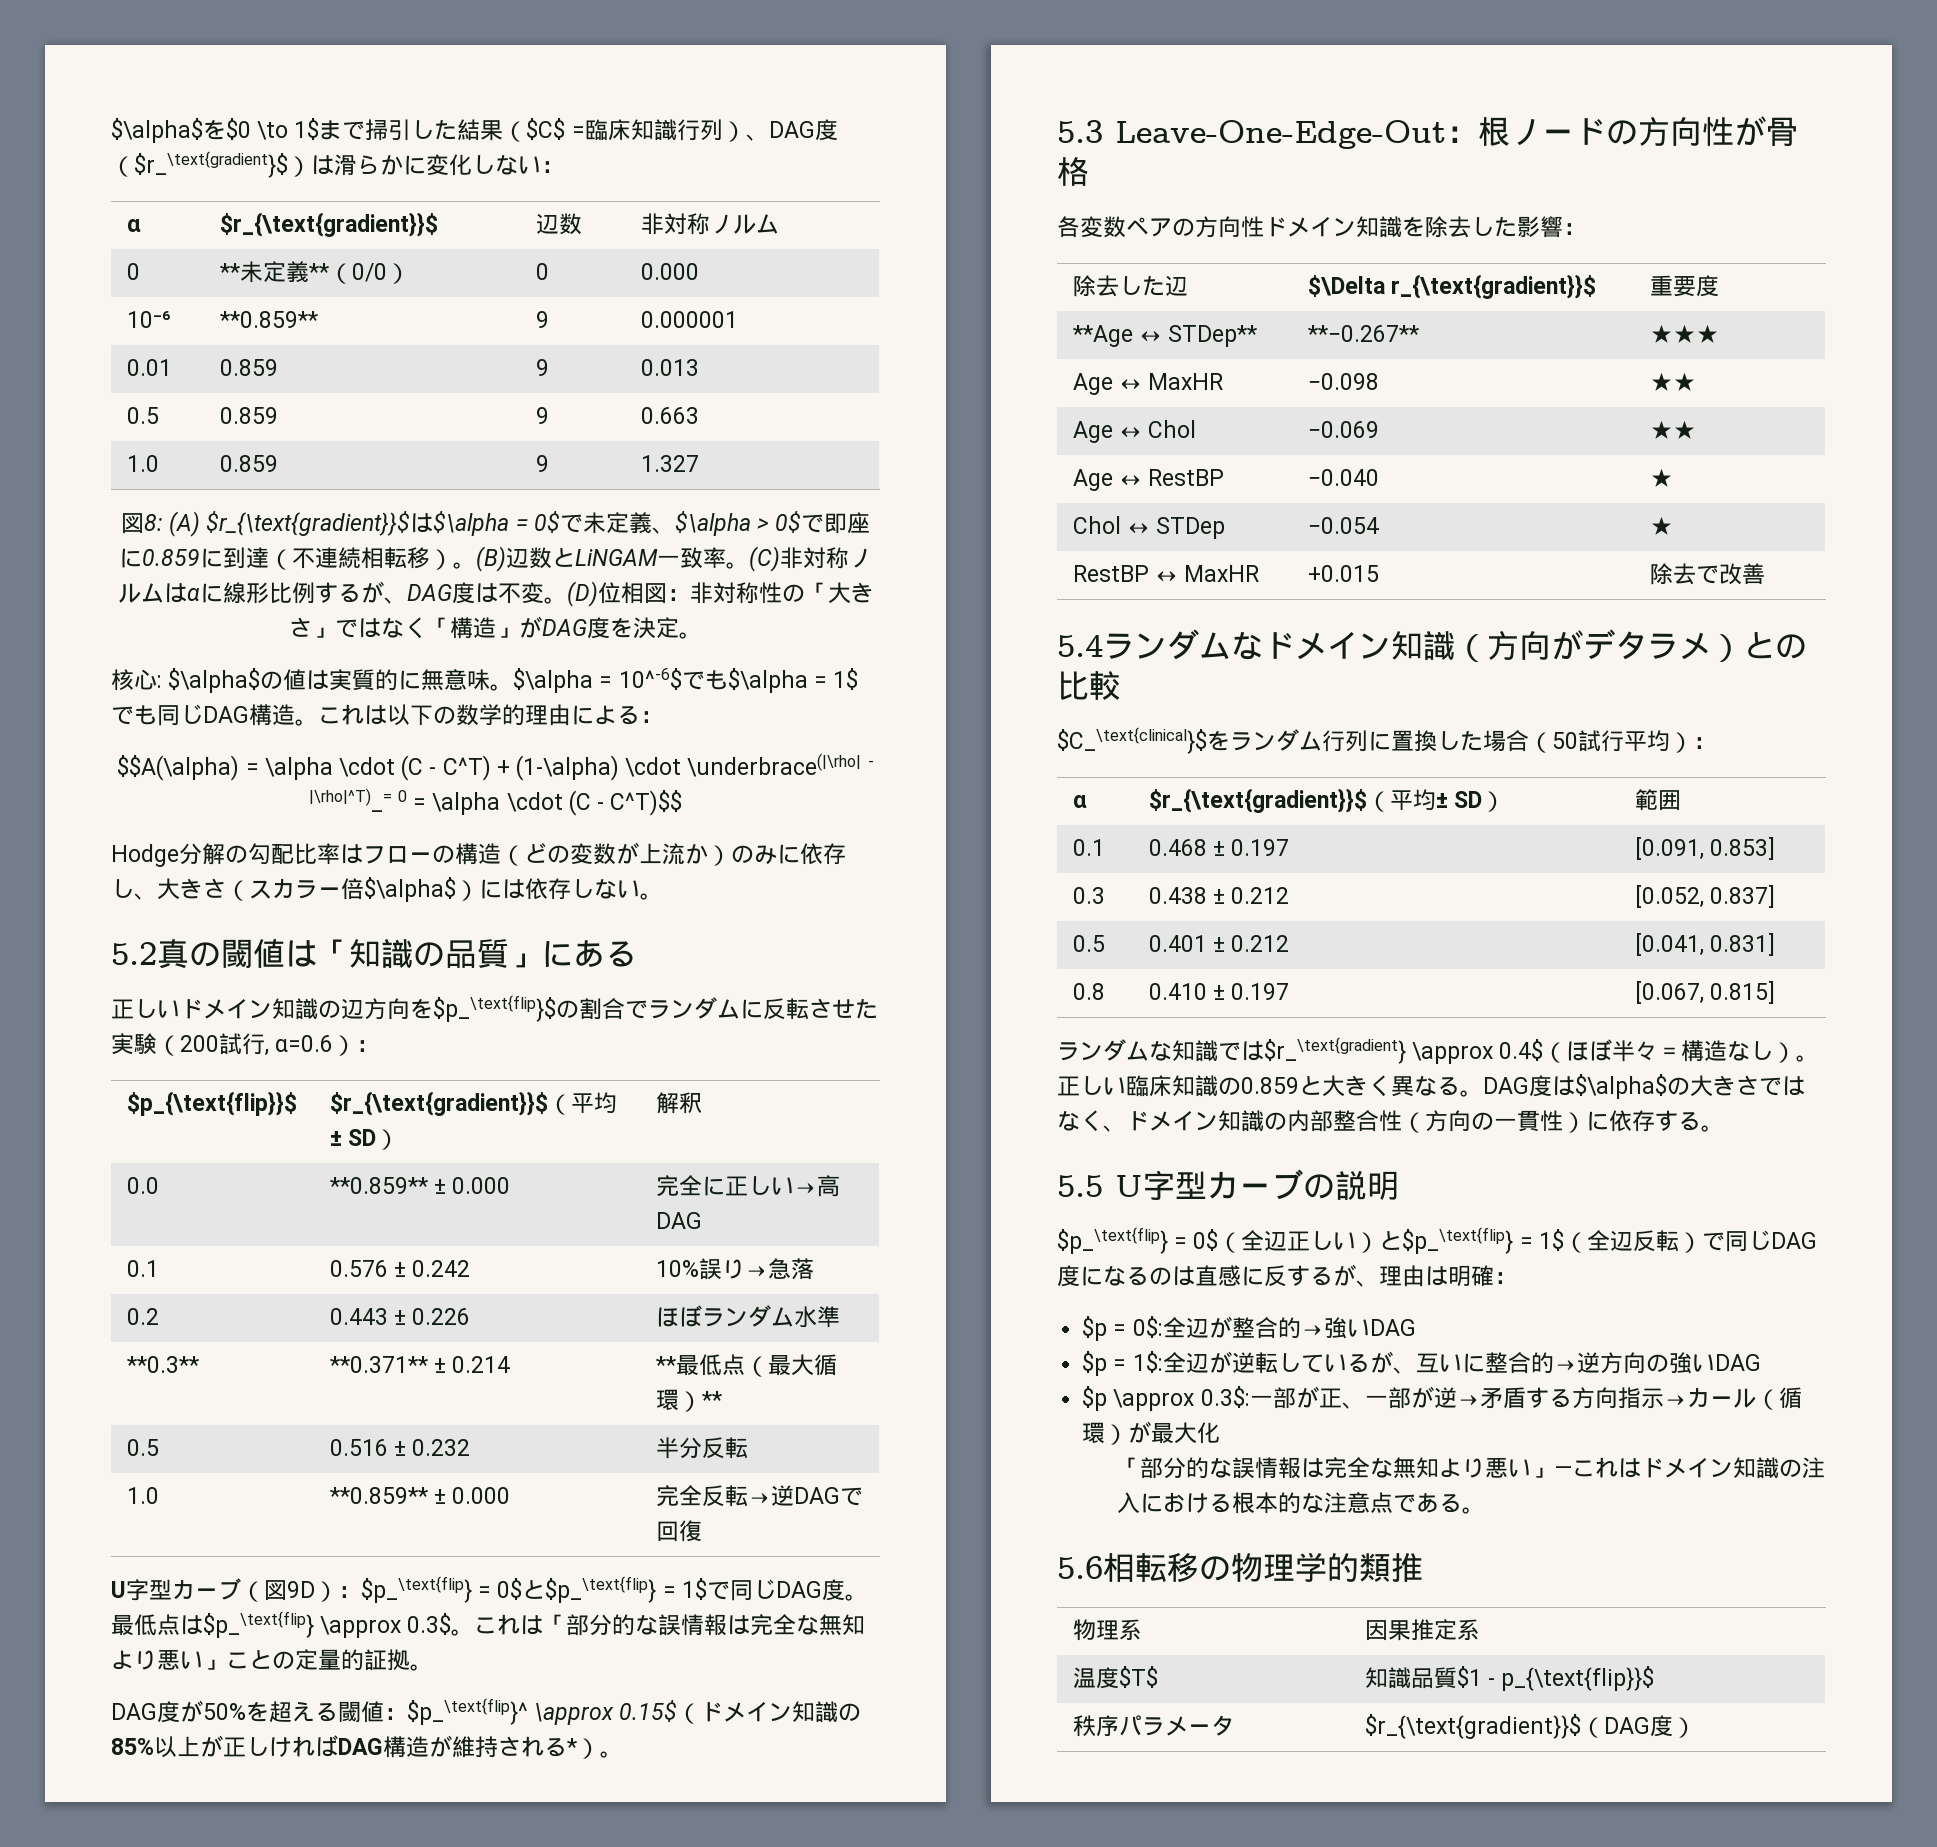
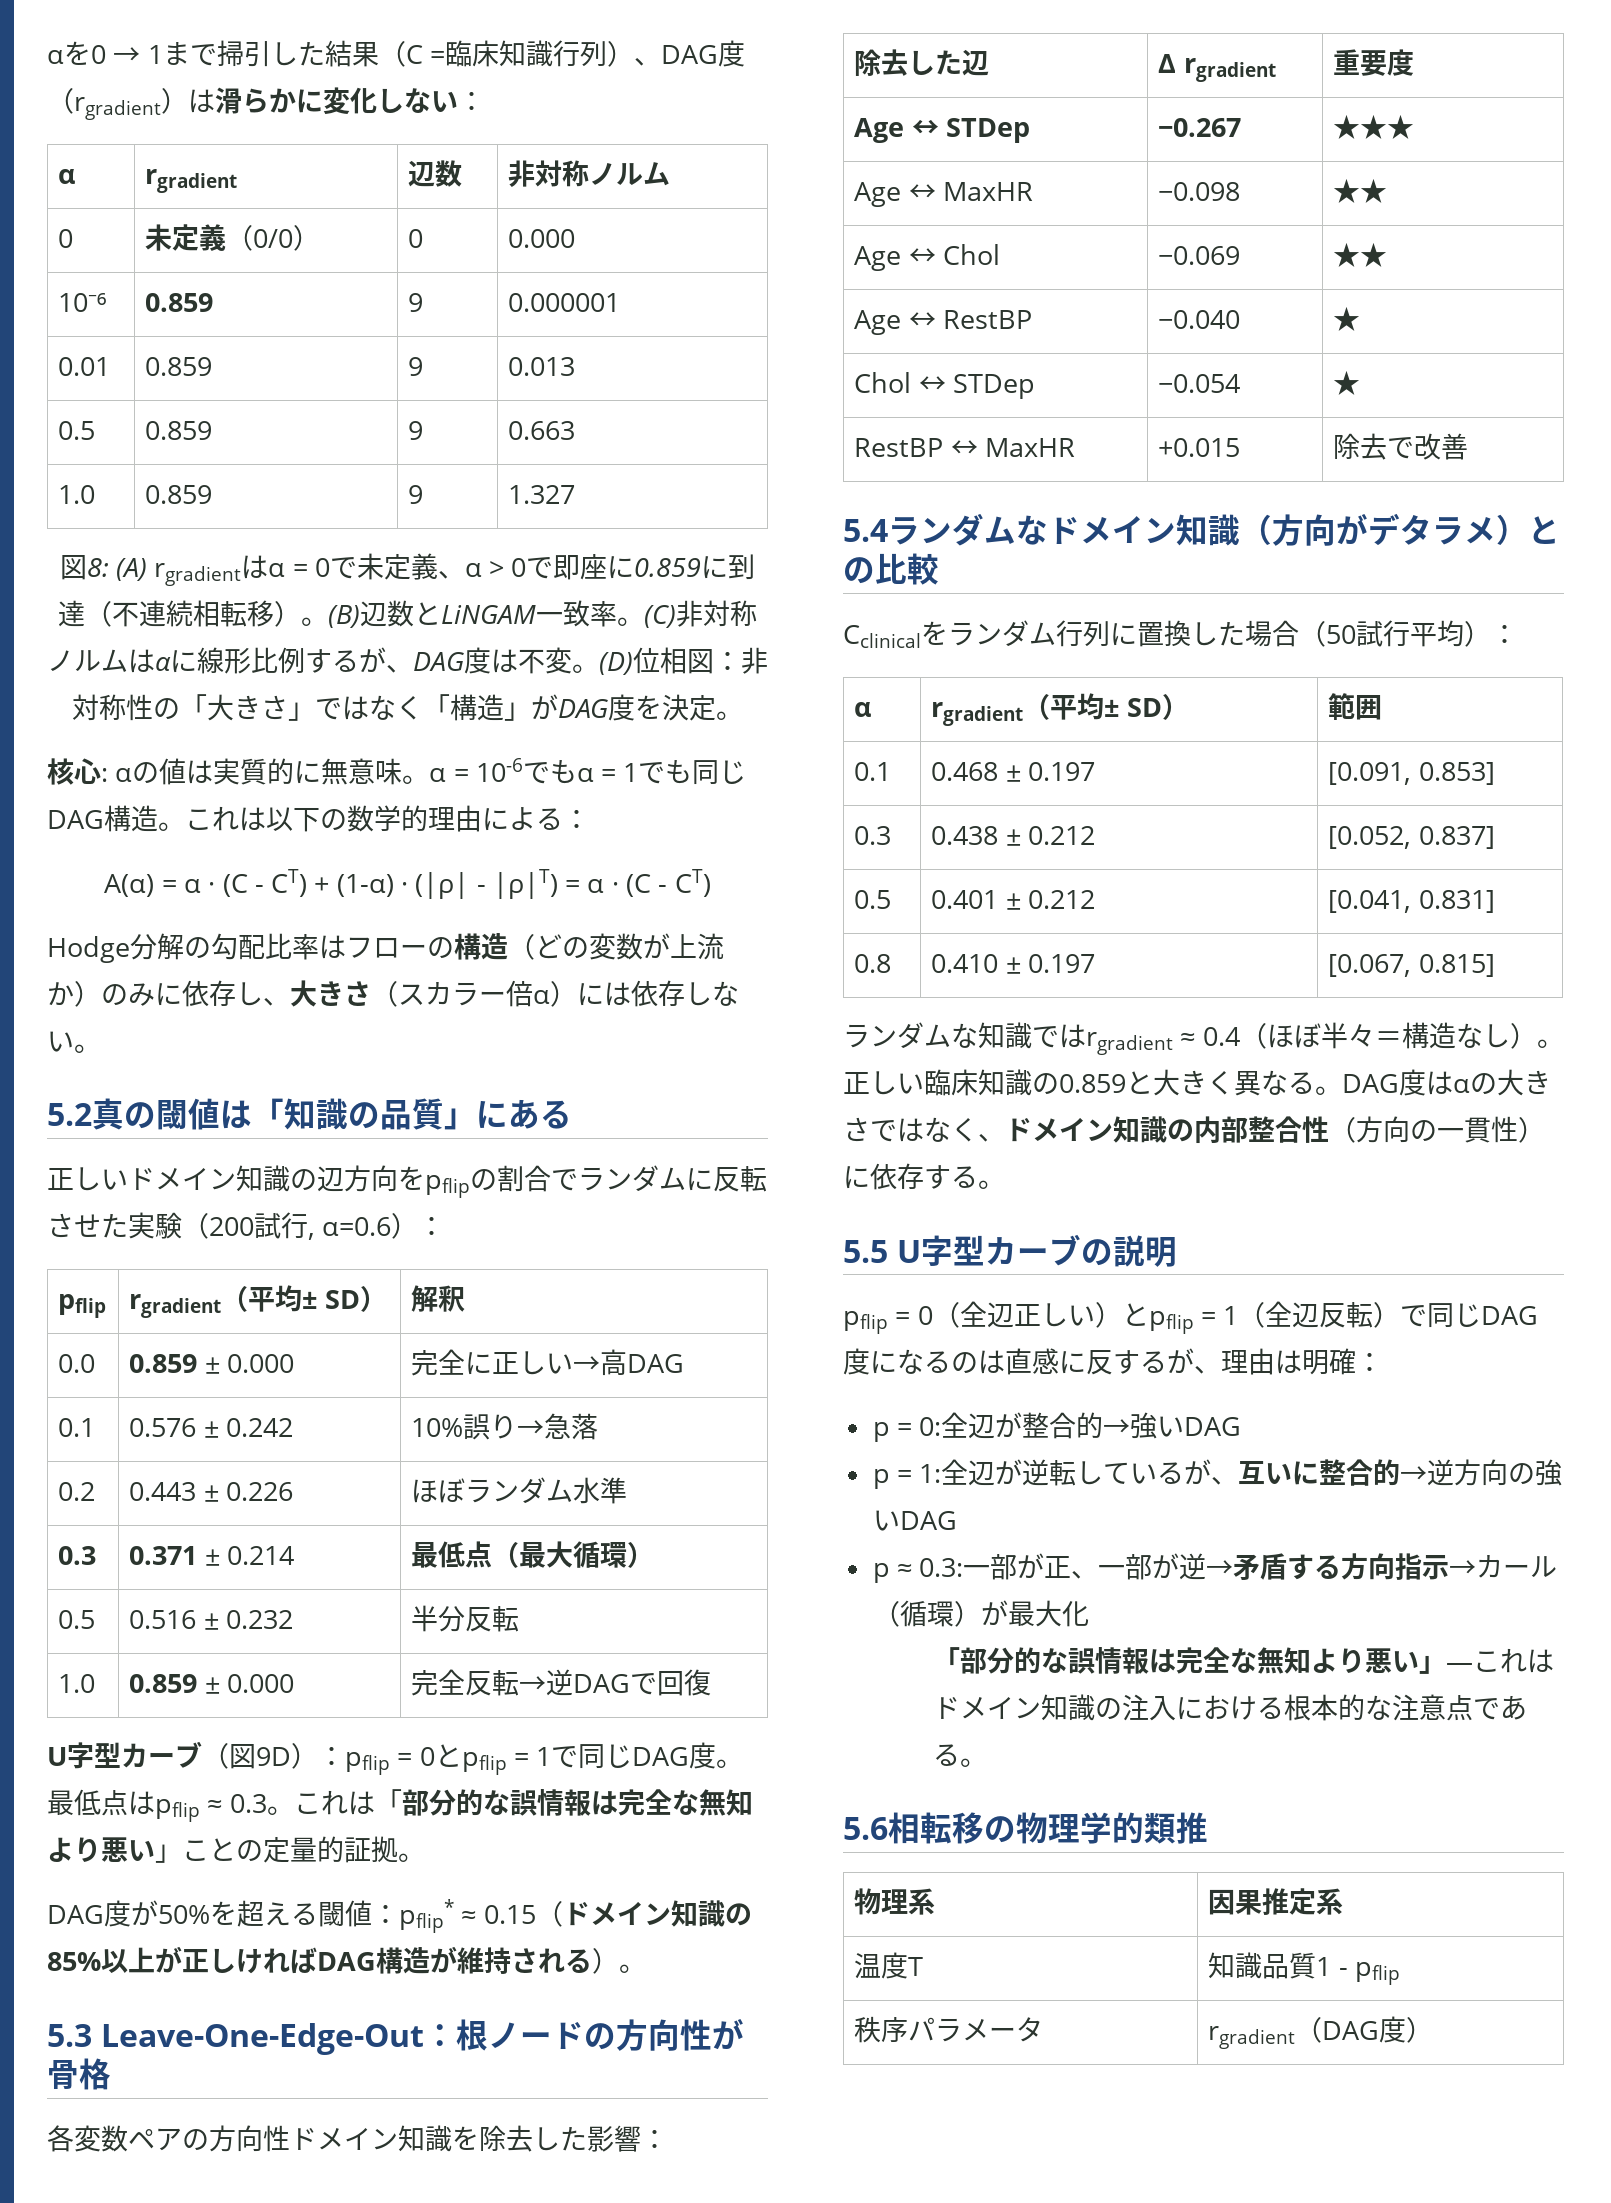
[111,118,320,143] $\alpha$を$0 \to 1$ -> [47,41,163,65] αを0 → 1
[526,118,566,140] $C$ -> [405,45,423,64] C
[134,151,288,178] $r_\text{gradient}$ -> [74,97,161,120] rgradient
[220,212,439,237] $r_{\text{gradient}}$ -> [145,169,238,193] rgradient
[220,261,330,283] **未定義** -> [145,224,227,251] 未定義
[220,311,319,328] **0.859** -> [145,293,214,312] 0.859
[206,511,802,536] $r_{\text{gradient}}$は$\alpha = 0$で未定義、$\alpha > 0$ -> [154,553,527,586] rgradientはα = 0で未定義、α > 0
[168,668,261,693] $\alpha$ -> [115,768,133,782] α
[513,668,859,693] $\alpha = 10^-6$でも$\alpha = 1$ -> [429,758,639,784] α = 10-6でもα = 1
[117,753,874,781] [308,788,683,816] $$A(\alpha) = \alpha \cdot (C - C^T) + (1-\alpha) \cdot \underbrace(|\rho| - |\rho|^T)_= 0 = \alpha \cdot (C - C^T)$$ -> [104,869,711,899] A(α) = α · (C - CT) + (1-α) · (|ρ| - |ρ|T) = α · (C - CT)
[364,877,456,902] $\alpha$ -> [533,990,550,1004] α
[433,995,556,1022] $p_\text{flip}$ -> [425,1175,470,1198] pflip
[127,1091,298,1116] [330,1091,549,1116] $p_{\text{flip}}$ | $r_{\text{gradient}}$ -> [58,1294,107,1318] [129,1294,222,1318] pflip | rgradient
[330,1177,429,1194] **0.859** -> [129,1354,198,1373] 0.859
[127,1356,200,1373] [330,1356,429,1373] **0.3** | **0.371** -> [58,1546,97,1565] [129,1546,198,1565] 0.3 | 0.371
[656,1356,677,1373] ** -> (294, 1555) none
[702,1391,723,1408] ** -> (655, 1555) none
[330,1487,429,1504] **0.859** -> [129,1674,198,1693] 0.859
[361,1576,707,1603] $p_\text{flip} = 0$と$p_\text{flip} = 1$ -> [345,1744,552,1775] pflip = 0とpflip = 1
[203,1611,452,1638] $p_\text{flip} \approx 0.3$ -> [155,1794,267,1822] pflip ≈ 0.3
[407,1698,678,1725] $p_\text{flip}^ \approx 0.15$ -> [398,1899,536,1933] pflip* ≈ 0.15
[567,1738,577,1755] * -> (592, 1961) none
[1308,274,1597,299] $\Delta r_{\text{gradient}}$ -> [1158,54,1276,82] Δ rgradient
[1073,325,1258,347] [1308,325,1420,342] **Age ↔ STDep** | **−0.267** -> [854,118,1030,143] [1158,118,1242,137] Age ↔ STDep | −0.267
[1057,727,1207,754] $C_\text{clinical}$ -> [843,625,921,648] Cclinical
[1149,788,1368,813] $r_{\text{gradient}}$ -> [931,702,1024,726] rgradient
[1264,1037,1544,1064] $r_\text{gradient} \approx 0.4$ -> [1086,1027,1240,1055] rgradient ≈ 0.4
[1575,1074,1667,1099] $\alpha$ -> [1452,1079,1470,1093] α
[1057,1227,1219,1254] $p_\text{flip} = 0$ -> [843,1306,933,1334] pflip = 0
[1402,1227,1564,1254] $p_\text{flip} = 1$ -> [1148,1306,1239,1334] pflip = 1
[1082,1316,1163,1341] $p = 0$: -> [872,1417,942,1442] p = 0:
[1082,1351,1163,1376] $p = 1$: -> [872,1464,942,1489] p = 1:
[1082,1386,1250,1411] $p \approx 0.3$: -> [872,1558,964,1583] p ≈ 0.3:
[1119,1666,1159,1688] $T$ -> [908,1957,924,1976] T
[1457,1666,1655,1691] $1 - p_{\text{flip}}$ -> [1316,1957,1400,1985] 1 - pflip
[1365,1714,1582,1739] $r_{\text{gradient}}$ -> [1208,2026,1296,2049] rgradient

